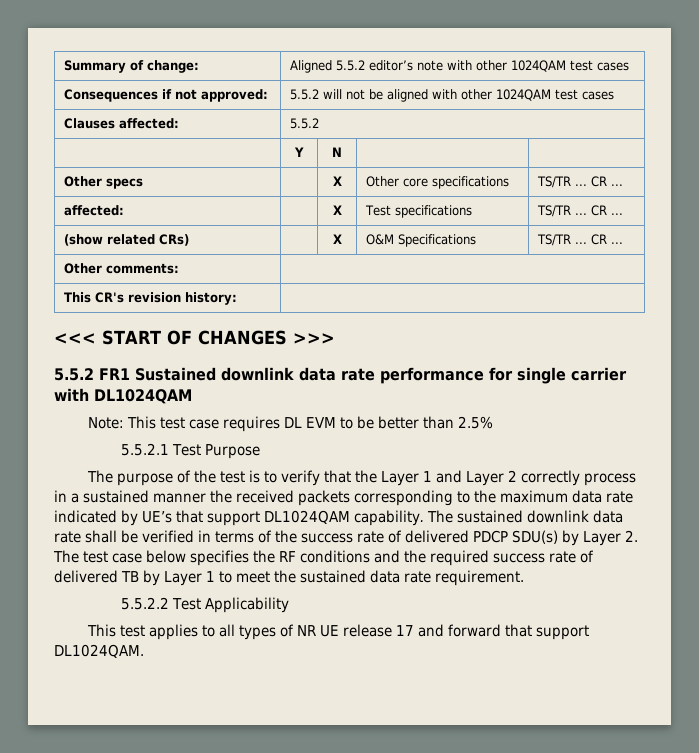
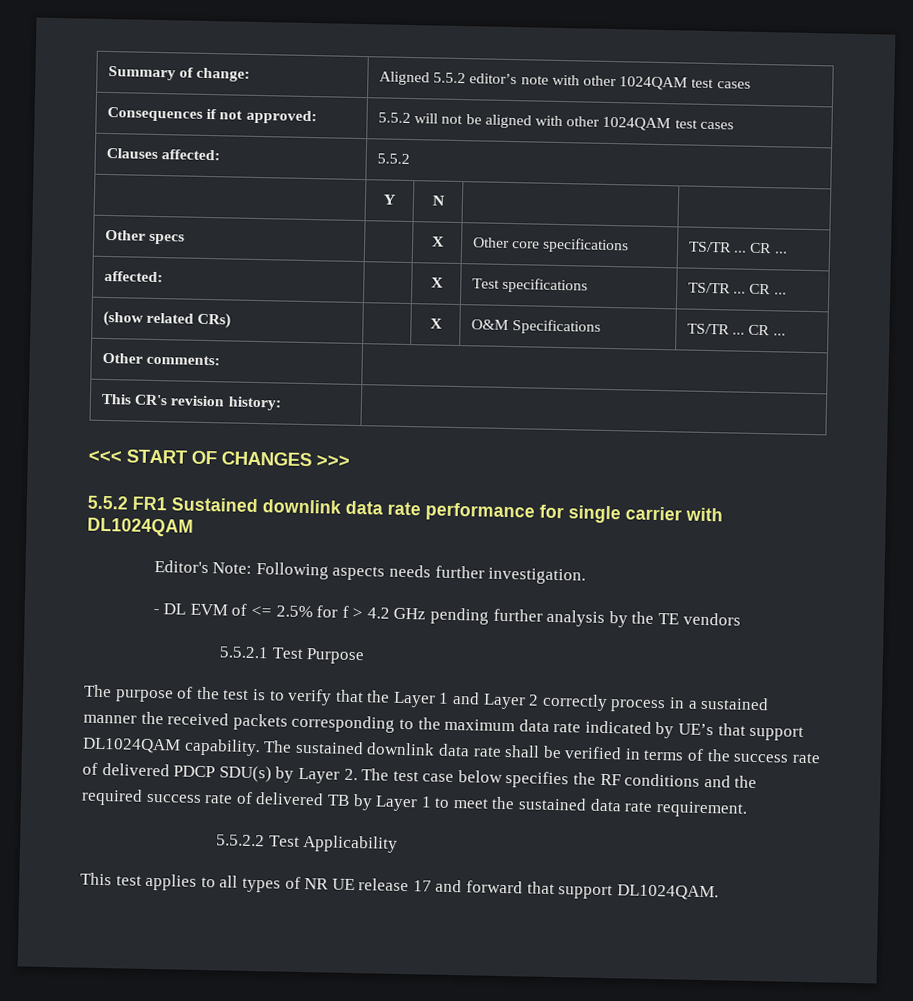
[87,416,493,432] Note: This test case requires DL EVM to be better than 2.5% -> [153,559,587,585] [152,603,741,628] Editor's Note: Following aspects needs further investigation. // - DL EVM of <= 2.5% for f > 4.2 GHz pending further analysis by the TE vendors

